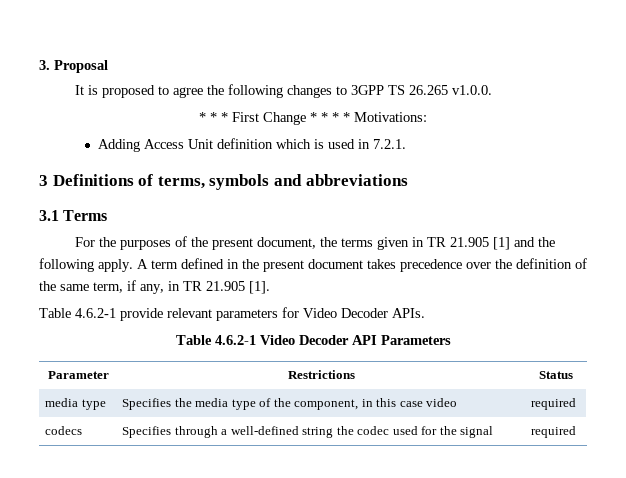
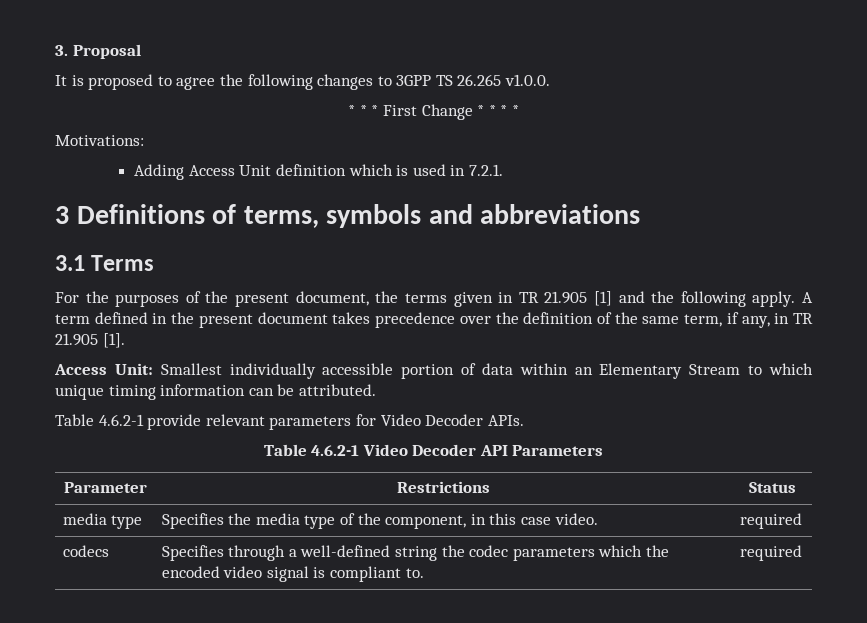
(350, 117) none -> (519, 110) //
(270, 287) none -> [54,363,813,379] [55,384,376,400] // Access Unit: Smallest individually accessible portion of data within an Elementary Stream to which unique timing information can be attributed.
[426,398,458,407] video -> [554,513,598,525] video.
[392,426,494,438] used for the signal -> [512,545,669,561] [161,566,424,582] parameters which the encoded video signal is compliant to.

